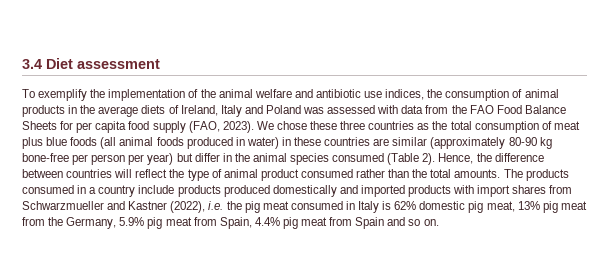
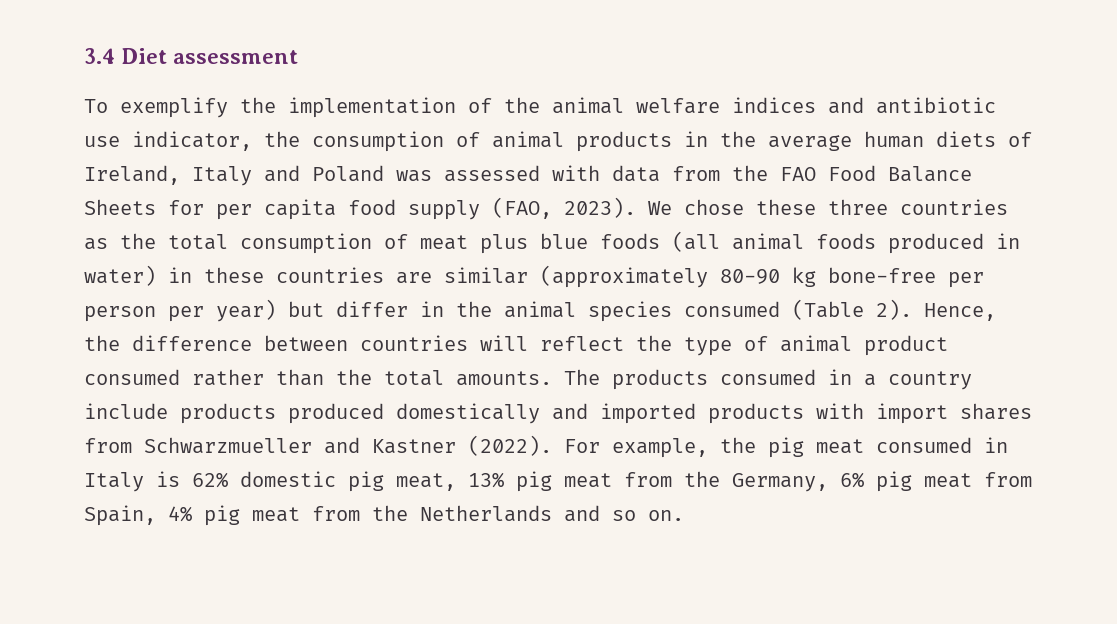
(292, 93) none -> [732,97,816,113] indices
[385,89,425,100] indices, -> [132,131,252,151] indicator,
(139, 111) none -> [864,131,924,148] human
[170,201,224,213] (2022), i.e. -> [468,435,708,458] (2022). For example,
[119,217,145,226] 5.9% -> [840,472,864,488] 6%
[254,217,385,229] 4.4% pig meat from Spain -> [168,505,552,526] 4% pig meat from the Netherlands

